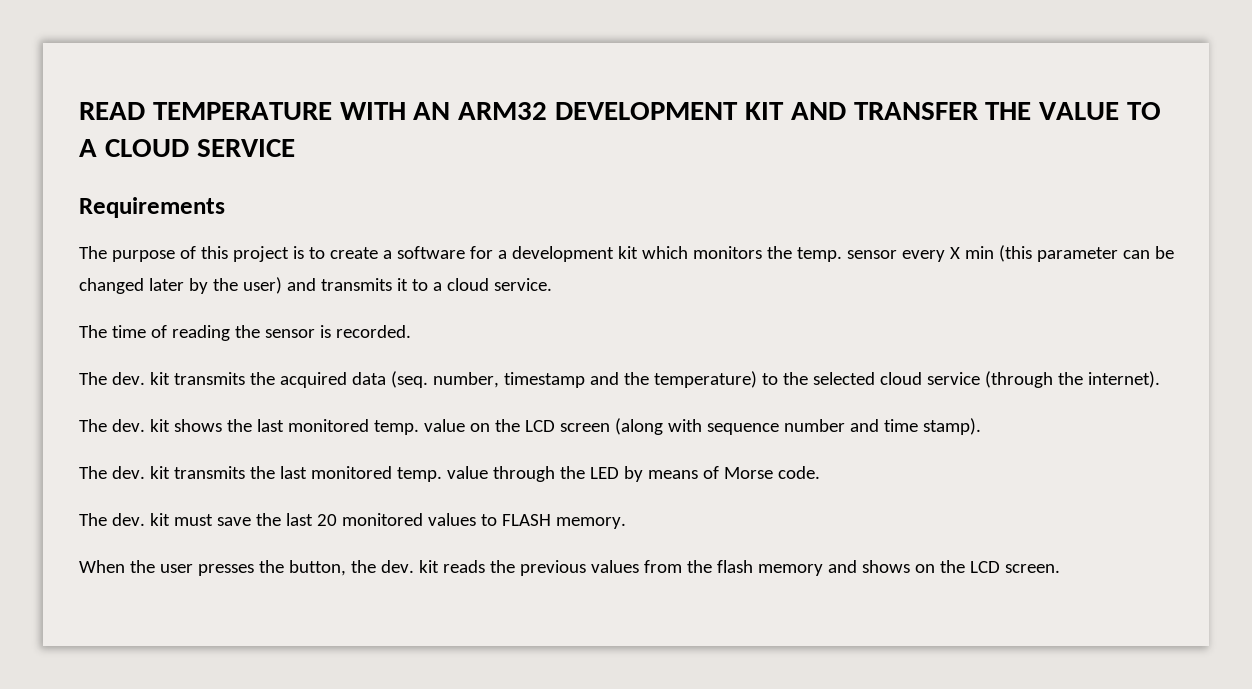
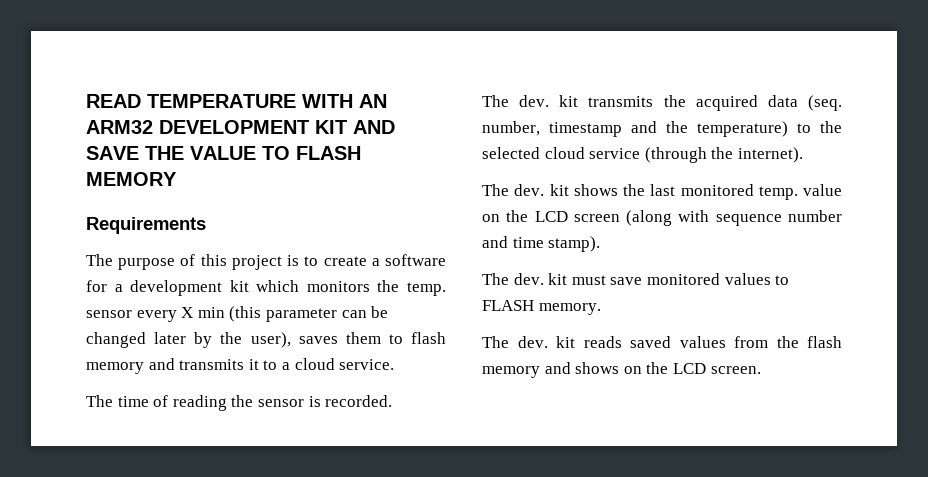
[853,102,979,120] TRANSFER -> [86,146,139,160] SAVE
[79,139,295,157] A CLOUD SERVICE -> [296,146,361,160] [86,172,177,186] FLASH MEMORY
[242,277,282,294] user) -> [250,332,446,348] [86,362,144,374] user), saves them to flash memory
[79,466,820,482] // The dev. kit transmits the last monitored temp. value through the LED by means of Morse code. -> (601, 244) none
[255,513,337,526] the last 20 -> (643, 281) none
[79,560,376,576] When the user presses the button, the -> [482,336,509,348] The
[489,560,586,576] the previous -> [630,336,671,348] saved

